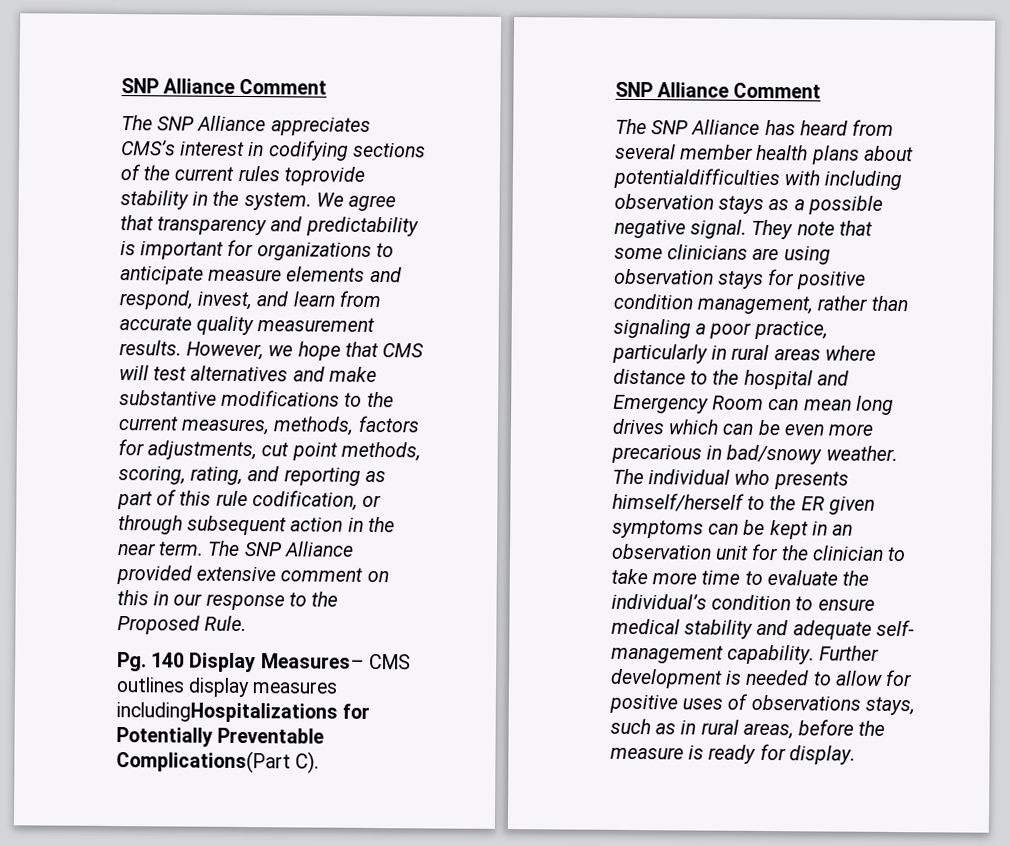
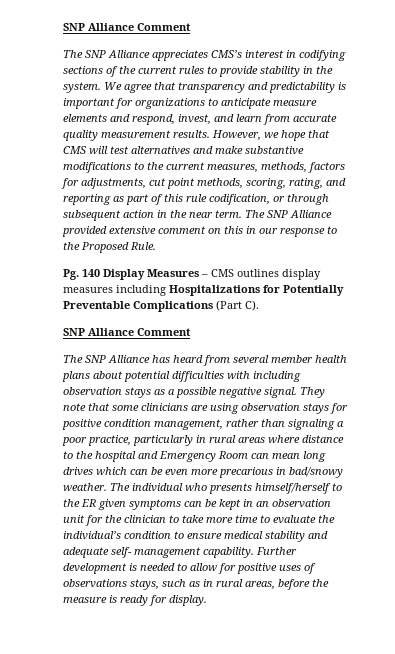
[283,166,365,186] toprovide -> [206,66,258,77] to provide
[260,653,365,669] Measures– -> [146,269,208,277] Measures –
[115,702,338,723] includingHospitalizations -> [115,285,260,296] including Hospitalizations
[115,750,291,774] Complications(Part -> [132,300,242,312] Complications (Part
[612,167,780,190] potentialdifficulties -> [123,371,224,382] potential difficulties

